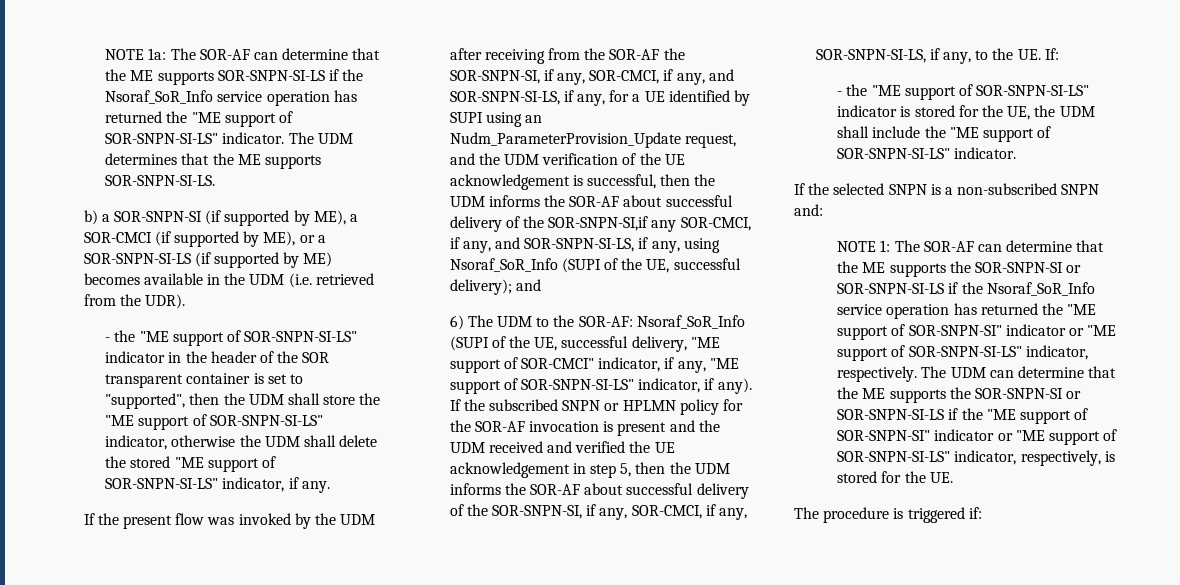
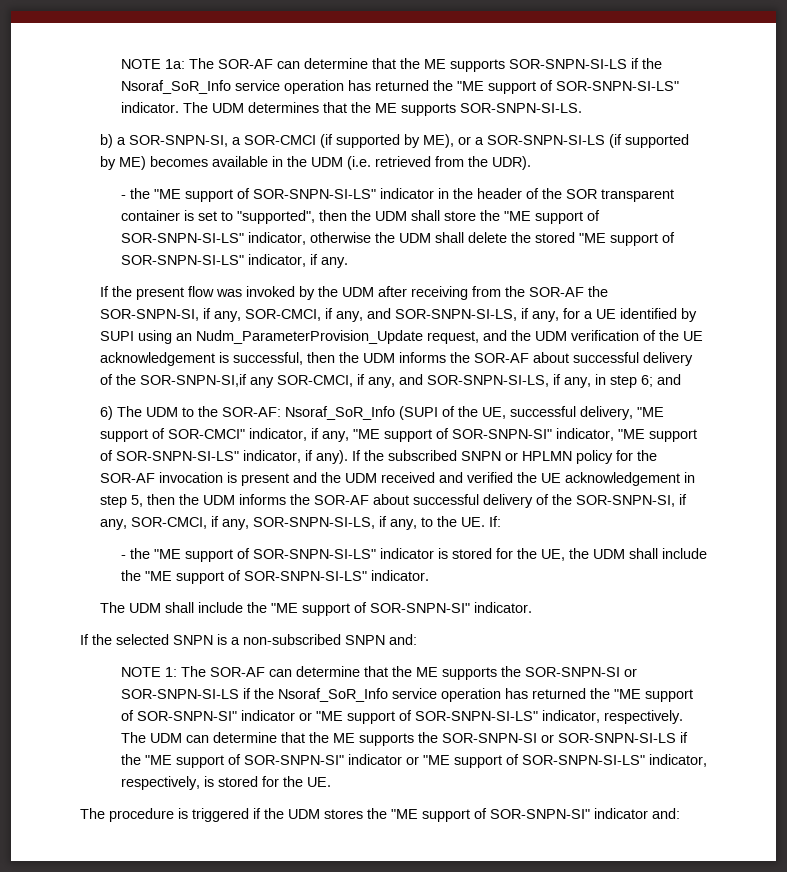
[114,210,346,226] SOR-SNPN-SI (if supported by ME), -> [129,135,229,147] SOR-SNPN-SI,
[683,238,720,253] [449,258,741,273] [449,279,512,295] using Nsoraf_SoR_Info (SUPI of the UE, successful delivery); -> [595,374,654,388] in step 6;
(518, 384) none -> [452,428,698,442] [100,450,114,461] SOR-SNPN-SI" indicator, "ME support of
(1017, 153) none -> [100,602,533,616] // The UDM shall include the "ME support of SOR-SNPN-SI" indicator.
[968,507,982,519] if: -> [253,808,680,822] if the UDM stores the "ME support of SOR-SNPN-SI" indicator and:

